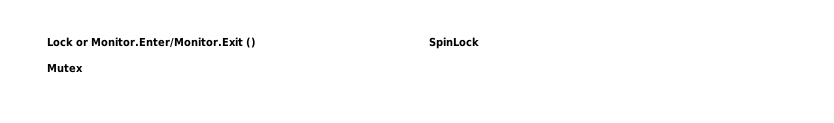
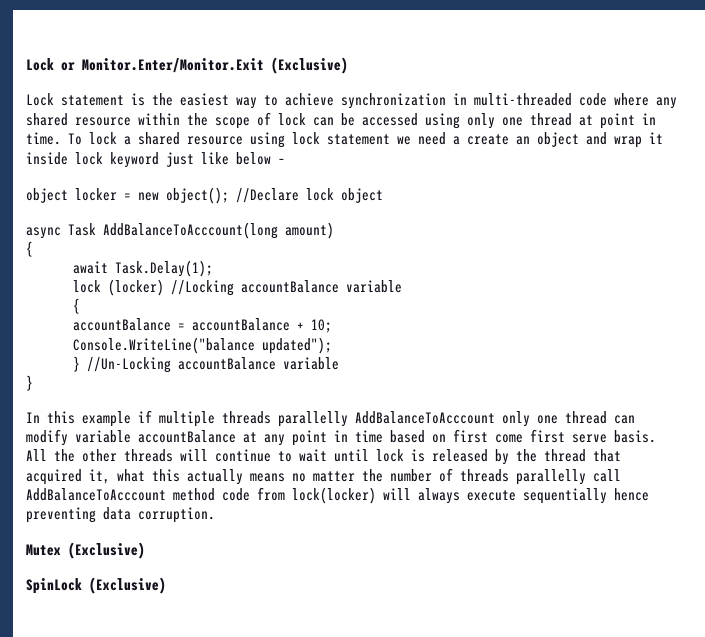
[245,37,256,48] () -> [271,57,348,74] [26,93,677,109] [26,112,656,129] [26,132,663,148] [26,152,285,168] [26,187,383,204] [26,222,334,239] [26,241,33,257] [73,260,214,277] [73,279,403,296] [73,298,81,314] [73,318,333,333] [73,337,333,354] [73,356,340,373] [26,375,33,391] [26,410,635,427] [26,429,656,446] [26,449,621,465] [26,468,621,485] [26,487,649,504] [26,507,215,523] (Exclusive) // Lock statement is the easiest way to achieve synchronization in multi-threaded code where any shared resource within the scope of lock can be accessed using only one thread at point in time. To lock a shared resource using lock statement we need a create an object and wrap it inside lock keyword just like below – // object locker = new object(); //Declare lock object // async Task AddBalanceToAcccount(long amount) // { // await Task.Delay(1); // lock (locker) //Locking accountBalance variable // { // accountBalance = accountBalance + 10; // Console.WriteLine("balance updated"); // } //Un-Locking accountBalance variable // } // In this example if multiple threads parallelly AddBalanceToAcccount only one thread can modify variable accountBalance at any point in time based on first come first serve basis. All the other threads will continue to wait until lock is released by the thread that acquired it, what this actually means no matter the number of threads parallelly call AddBalanceToAcccount method code from lock(locker) will always execute sequentially hence preventing data corruption.
(83, 68) none -> [68,542,145,559] (Exclusive)
(479, 43) none -> [89,577,166,594] (Exclusive)

